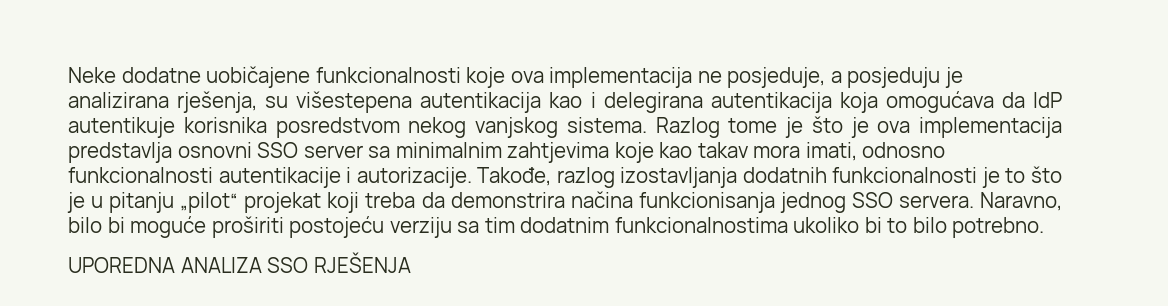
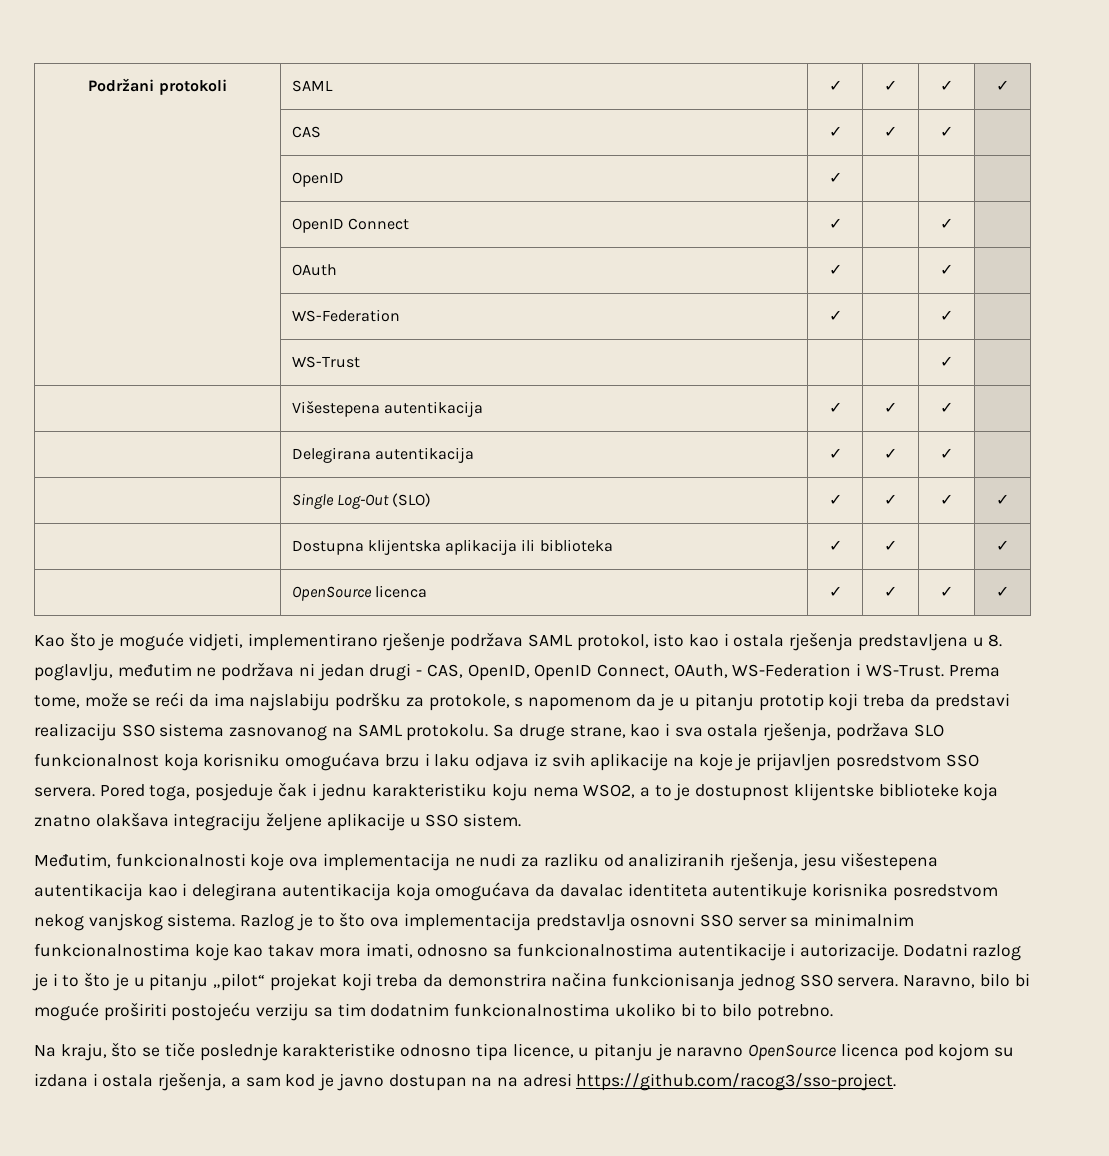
[68,66,311,88] Neke dodatne uobičajene -> [88,78,227,95] [291,80,333,92] [828,80,842,91] [884,80,897,91] [940,80,953,91] [996,80,1009,91] [291,126,321,138] [828,126,842,137] [884,126,897,137] [940,126,953,137] [291,172,344,187] [828,172,842,183] [291,218,409,233] [828,218,842,229] [940,218,953,229] [291,264,337,276] [828,264,842,275] [940,264,953,275] [291,309,400,322] [828,310,842,321] [940,310,953,321] [291,356,360,368] [940,356,953,367] [291,401,483,417] [828,402,842,413] [884,402,897,413] [940,402,953,413] [291,447,474,463] [828,448,842,459] [884,448,897,459] [940,448,953,459] [291,493,432,509] [828,494,842,505] [884,494,897,505] [940,494,953,505] [996,494,1009,505] [291,539,613,555] [828,540,842,551] [884,540,897,551] [996,540,1009,551] [291,585,427,601] [828,586,842,597] [884,586,897,597] [940,586,953,597] [996,586,1009,597] [34,632,1003,651] [34,662,1000,681] [34,692,1010,711] [34,722,944,741] [34,752,979,771] [34,782,999,801] [34,812,522,831] [34,853,111,868] Podržani protokoli | SAML | ✓ | ✓ | ✓ | ✓ // | CAS | ✓ | ✓ | ✓ | // | OpenID | ✓ | | | // | OpenID Connect | ✓ | | ✓ | // | OAuth | ✓ | | ✓ | // | WS-Federation | ✓ | | ✓ | // | WS-Trust | | | ✓ | // | Višestepena autentikacija | ✓ | ✓ | ✓ | // | Delegirana autentikacija | ✓ | ✓ | ✓ | // | Single Log-Out (SLO) | ✓ | ✓ | ✓ | ✓ // | Dostupna klijentska aplikacija ili biblioteka | ✓ | ✓ | | ✓ // | OpenSource licenca | ✓ | ✓ | ✓ | ✓ // Kao što je moguće vidjeti, implementirano rješenje podržava SAML protokol, isto kao i ostala rješenja predstavljena u 8. poglavlju, međutim ne podržava ni jedan drugi - CAS, OpenID, OpenID Connect, OAuth, WS-Federation i WS-Trust. Prema tome, može se reći da ima najslabiju podršku za protokole, s napomenom da je u pitanju prototip koji treba da predstavi realizaciju SSO sistema zasnovanog na SAML protokolu. Sa druge strane, kao i sva ostala rješenja, podržava SLO funkcionalnost koja korisniku omogućava brzu i laku odjava iz svih aplikacije na koje je prijavljen posredstvom SSO servera. Pored toga, posjeduje čak i jednu karakteristiku koju nema WSO2, a to je dostupnost klijentske biblioteke koja znatno olakšava integraciju željene aplikacije u SSO sistem. // Međutim,
[727,67,963,88] [68,91,289,113] posjeduje, a posjeduju je analizirana rješenja, su -> [479,852,837,871] nudi za razliku od analiziranih rješenja, jesu
[1033,92,1063,108] IdP -> [559,883,708,897] davalac identiteta
[728,116,869,138] tome je što je -> [296,912,366,931] je to što
[507,142,610,163] zahtjevima -> [34,943,190,957] funkcionalnostima
[68,167,213,183] funkcionalnosti -> [493,943,673,957] sa funkcionalnostima
[477,167,1000,188] Takođe, razlog izostavljanja dodatnih funkcionalnosti je -> [902,943,1022,961] [32,973,58,991] Dodatni razlog je i
[68,252,411,273] UPOREDNA ANALIZA SSO RJEŠENJA -> [34,1042,1015,1061] [34,1072,897,1091] Na kraju, što se tiče poslednje karakteristike odnosno tipa licence, u pitanju je naravno OpenSource licenca pod kojom su izdana i ostala rješenja, a sam kod je javno dostupan na na adresi https://github.com/racog3/sso-project.

